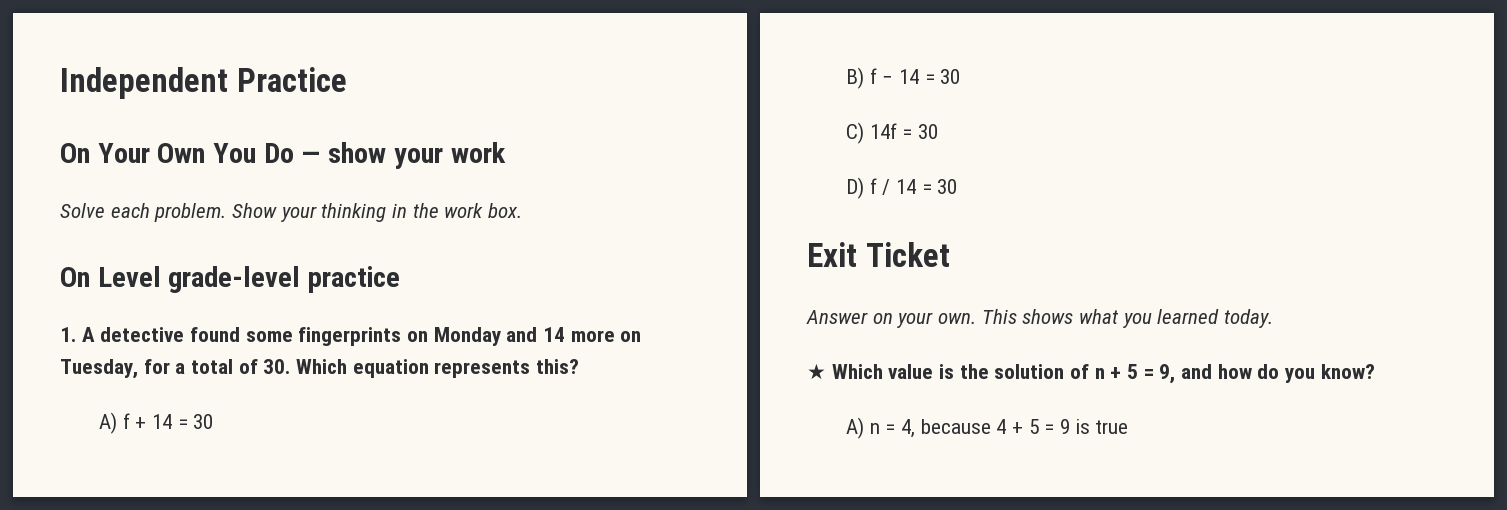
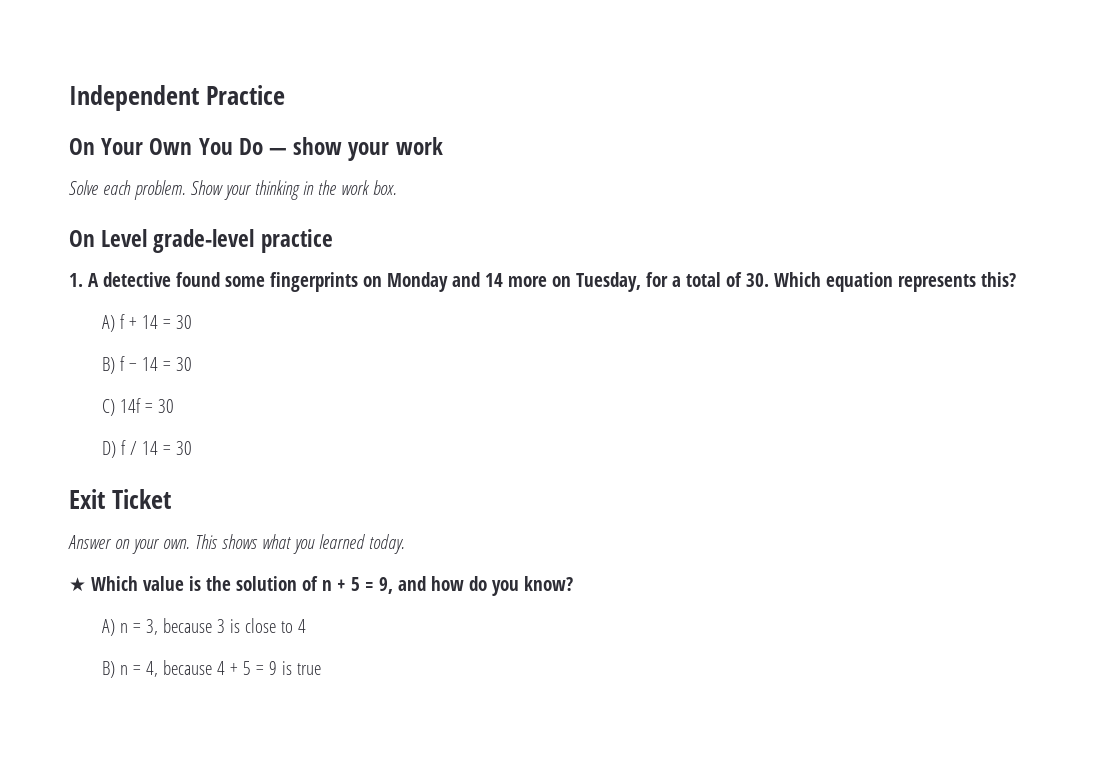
(896, 429) none -> [146,618,307,635] [102,661,142,678] 3, because 3 is close to 4 // B) n =

